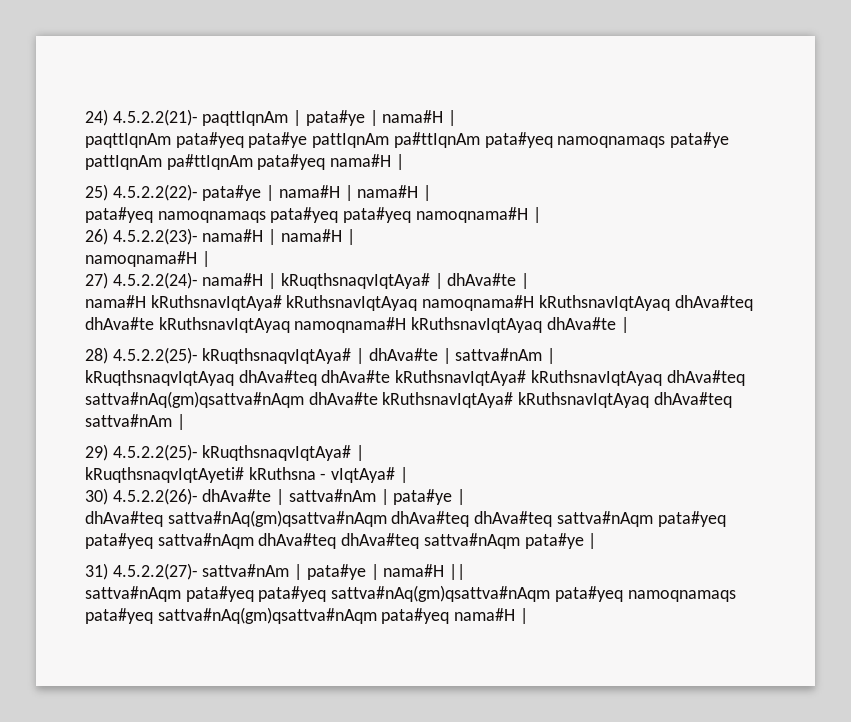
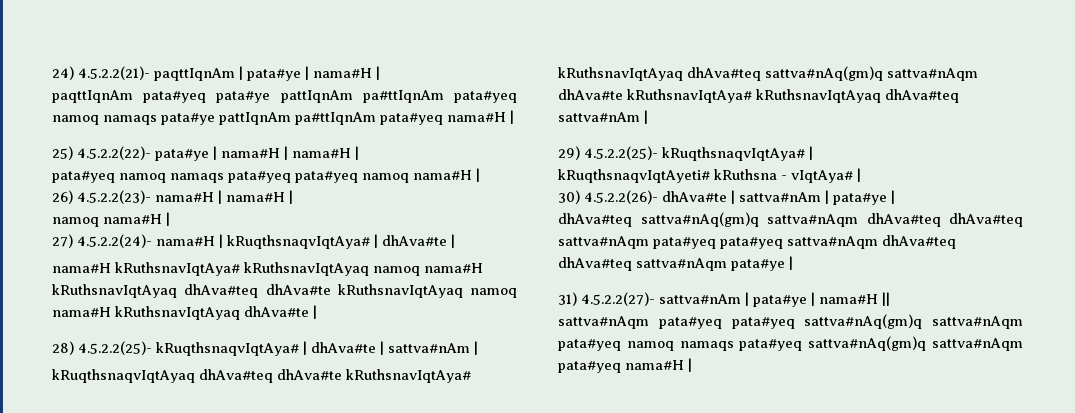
[557,136,666,148] namoqnamaqs -> [52,115,157,125] namoq namaqs
[157,207,528,223] namoqnamaqs pata#yeq pata#yeq namoqnama#H -> [119,170,472,183] namoq namaqs pata#yeq pata#yeq namoq nama#H
[85,251,197,267] namoqnama#H -> [52,214,162,227] namoq nama#H
[422,295,535,311] namoqnama#H -> [373,263,483,276] namoq nama#H
[294,317,407,333] namoqnama#H -> [470,288,517,298] [52,307,111,317] namoq nama#H
[85,391,304,408] sattva#nAq(gm)qsattva#nAqm -> [765,66,978,81] sattva#nAq(gm)q sattva#nAqm
[167,510,387,527] sattva#nAq(gm)qsattva#nAqm -> [640,212,858,227] sattva#nAq(gm)q sattva#nAqm
[331,585,736,602] [85,607,377,624] sattva#nAq(gm)qsattva#nAqm pata#yeq namoqnamaqs pata#yeq sattva#nAq(gm)qsattva#nAqm -> [804,314,1023,329] [558,336,1023,351] sattva#nAq(gm)q sattva#nAqm pata#yeq namoq namaqs pata#yeq sattva#nAq(gm)q sattva#nAqm

